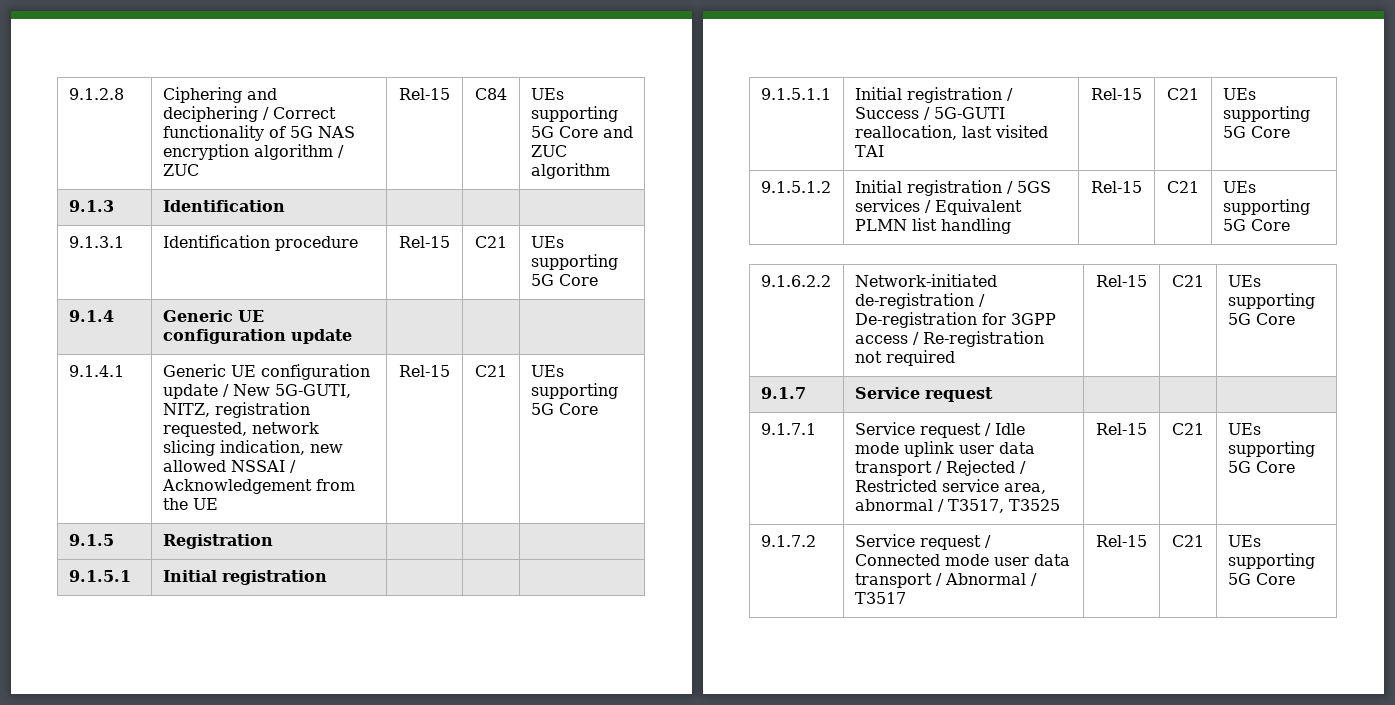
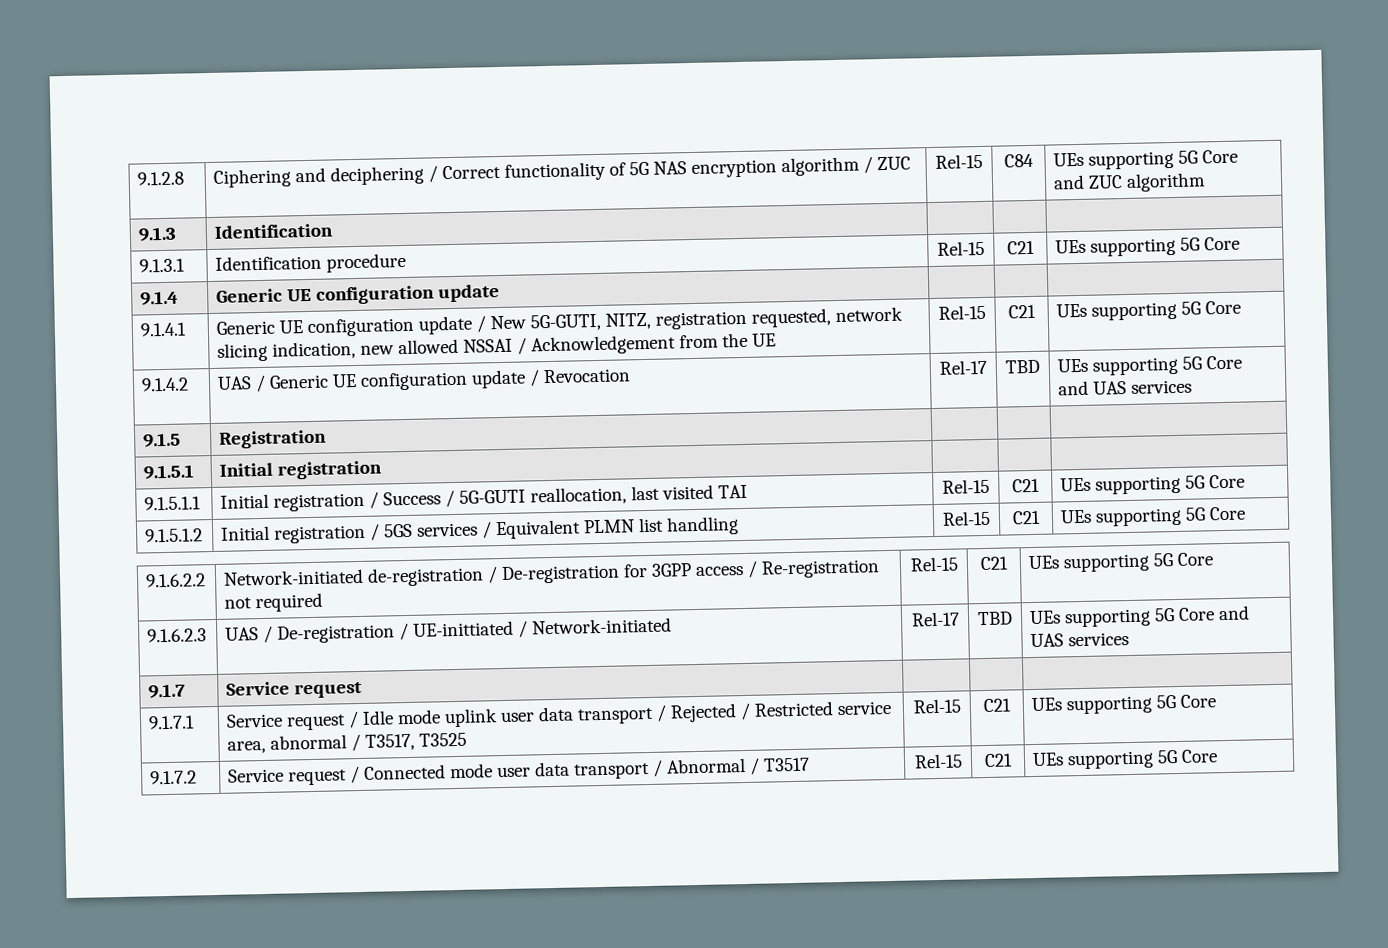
(598, 409) none -> [141,377,190,392] [217,368,632,393] [939,359,987,375] [1005,359,1040,374] [1057,355,1243,376] [1058,379,1193,396] // 9.1.4.2 | UAS / Generic UE configuration update / Revocation | Rel-17 | TBD | UEs supporting 5G Core and UAS services
(1295, 319) none -> [147,628,208,643] [225,617,673,644] [910,611,960,627] [977,611,1013,626] [1029,605,1251,628] [1030,631,1130,648] // 9.1.6.2.3 | UAS / De-registration / UE-inittiated / Network-initiated | Rel-17 | TBD | UEs supporting 5G Core and UAS services

